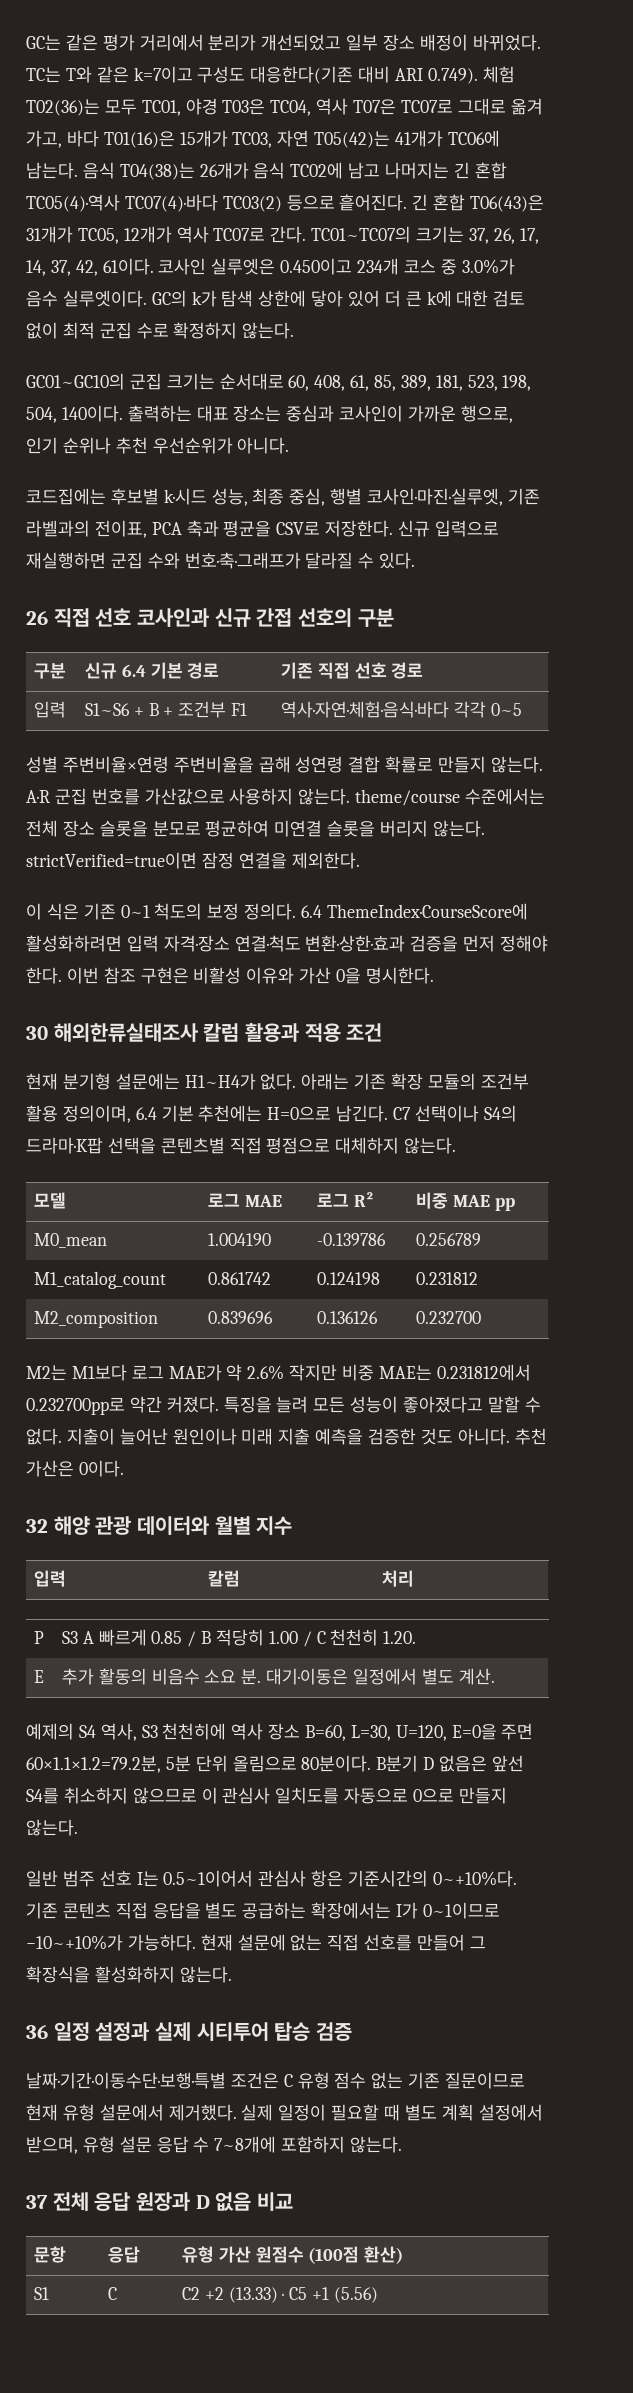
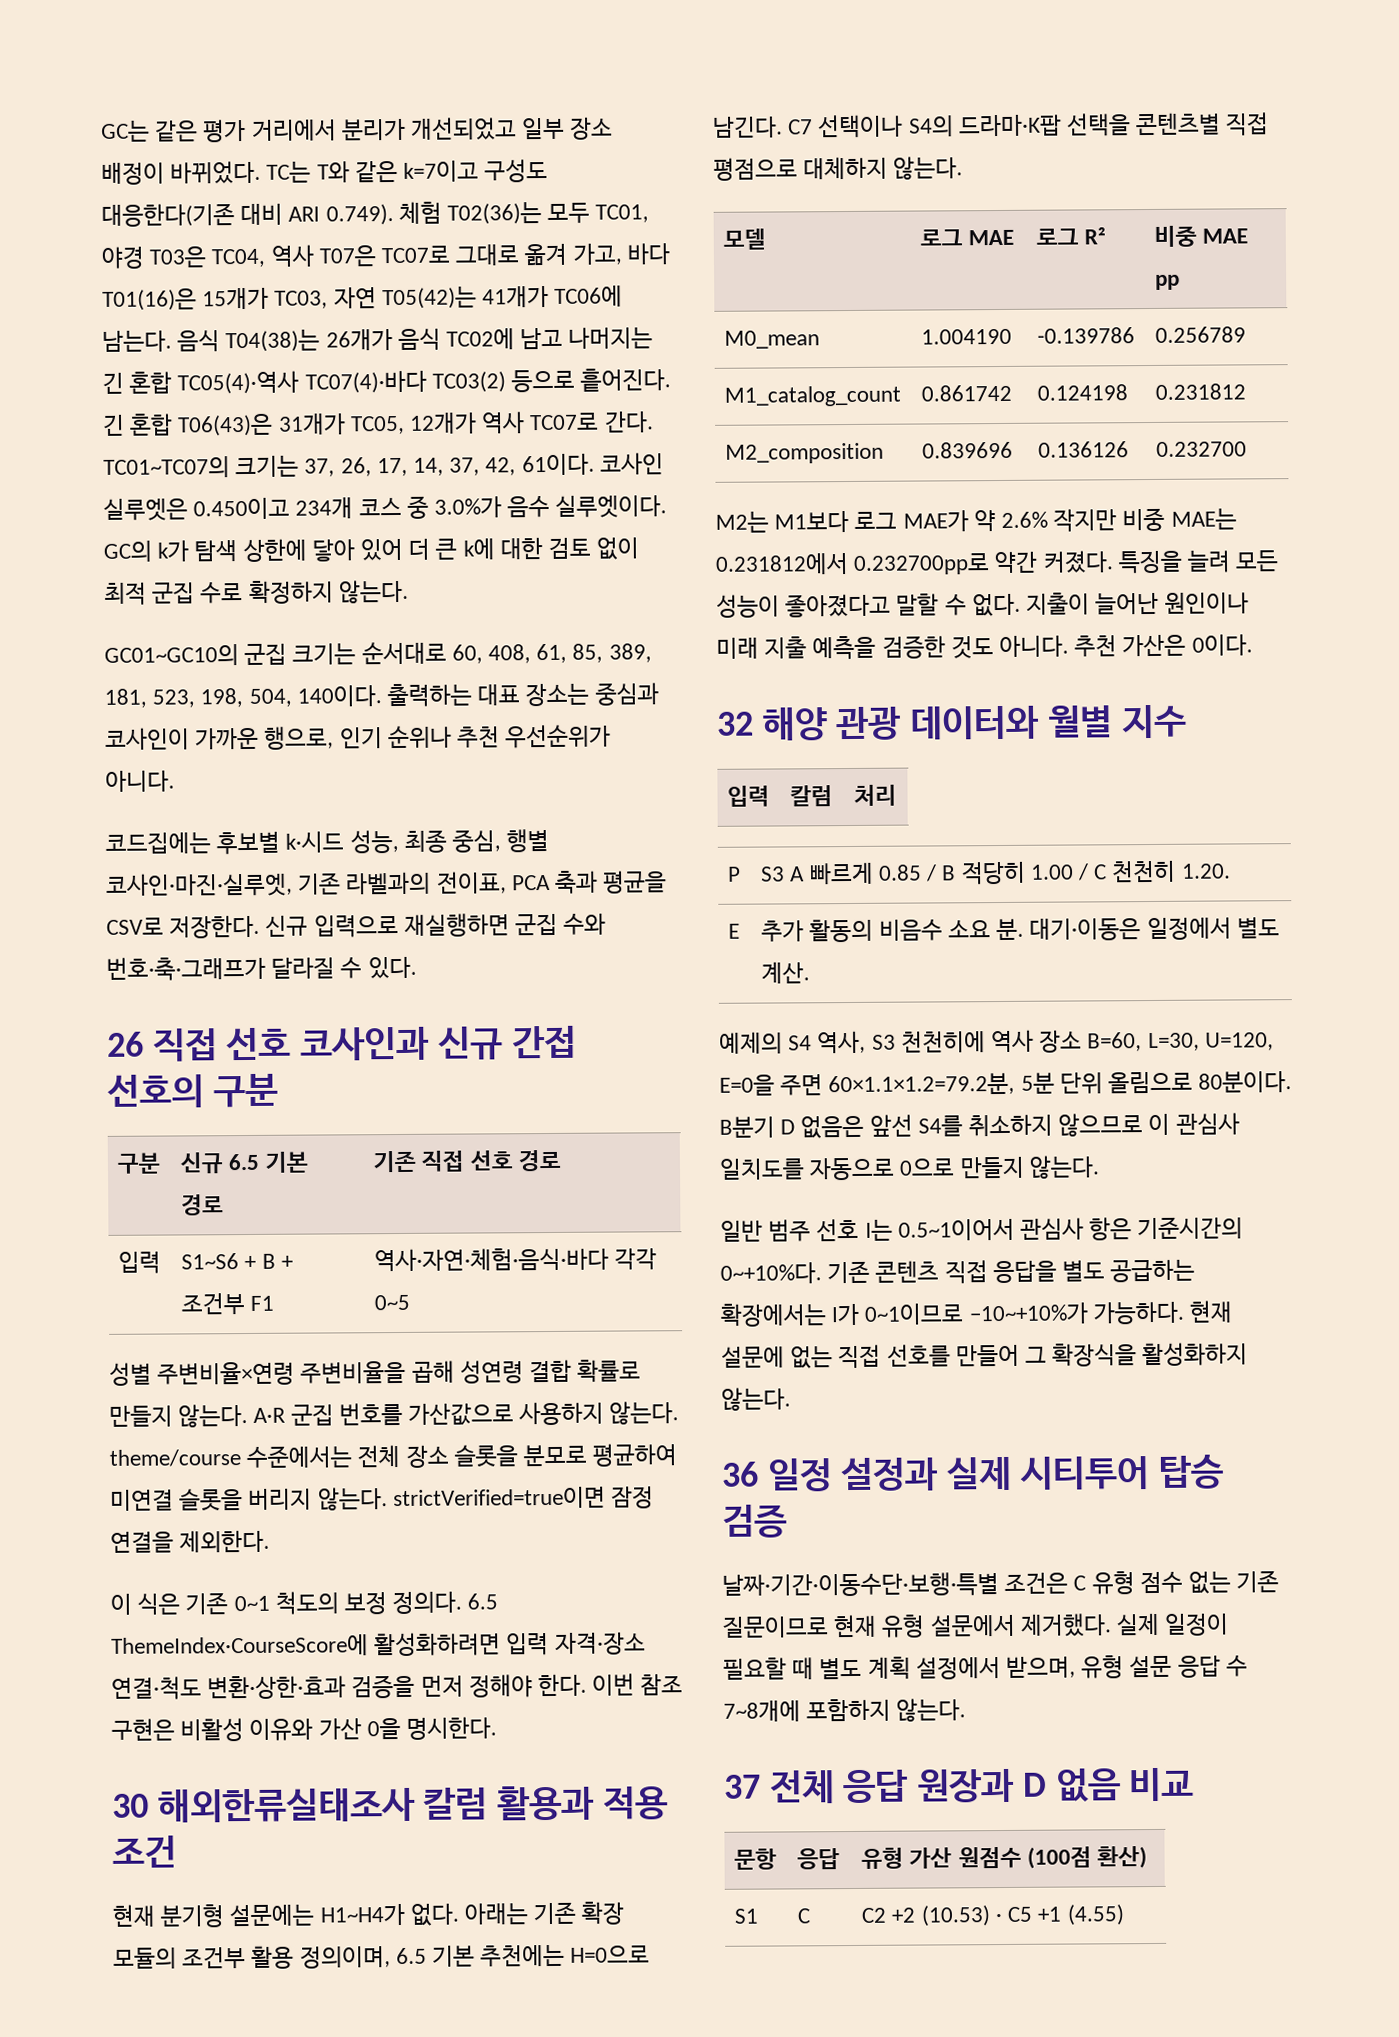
[121,664,146,677] 6.4 -> [228,1153,260,1171] 6.5
[301,905,323,918] 6.4 -> [467,1593,499,1610] 6.5
[135,1107,157,1120] 6.4 -> [395,1947,427,1965] 6.5
[228,2287,278,2303] (13.33) -> [920,1905,991,1927] (10.53)
[333,2287,378,2303] (5.56) -> [1066,1904,1125,1926] (4.55)

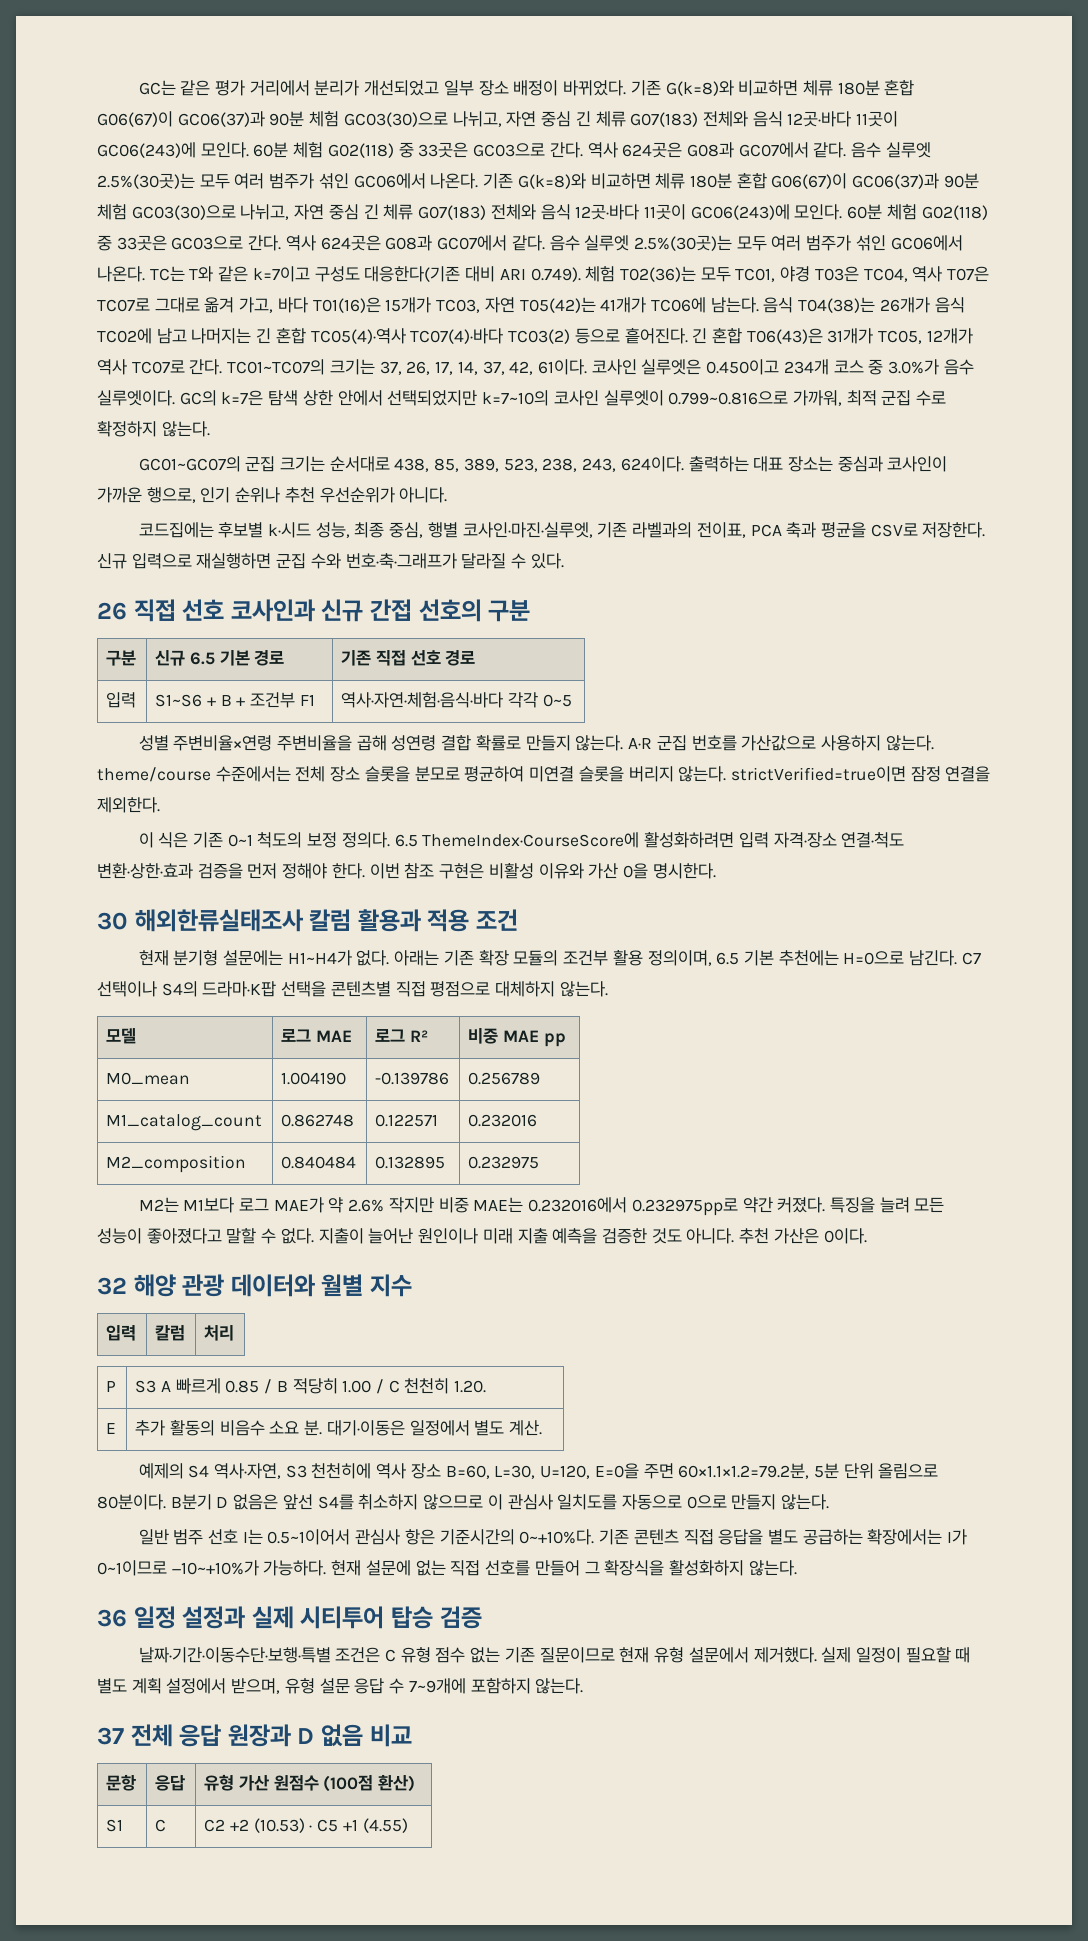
(262, 172) none -> [630,80,915,96] [97,111,899,127] [97,142,931,158] [97,173,979,189] [97,204,988,220] [97,235,963,251] [97,266,145,282] 기존 G(k=8)와 비교하면 체류 180분 혼합 G06(67)이 GC06(37)과 90분 체험 GC03(30)으로 나뉘고, 자연 중심 긴 체류 G07(183) 전체와 음식 12곳·바다 11곳이 GC06(243)에 모인다. 60분 체험 G02(118) 중 33곳은 GC03으로 간다. 역사 624곳은 G08과 GC07에서 같다. 음수 실루엣 2.5%(30곳)는 모두 여러 범주가 섞인 GC06에서 나온다. 기존 G(k=8)와 비교하면 체류 180분 혼합 G06(67)이 GC06(37)과 90분 체험 GC03(30)으로 나뉘고, 자연 중심 긴 체류 G07(183) 전체와 음식 12곳·바다 11곳이 GC06(243)에 모인다. 60분 체험 G02(118) 중 33곳은 GC03으로 간다. 역사 624곳은 G08과 GC07에서 같다. 음수 실루엣 2.5%(30곳)는 모두 여러 범주가 섞인 GC06에서 나온다.
[157,537,640,563] k가 탐색 상한에 닿아 있어 더 큰 k에 대한 검토 없이 -> [221,390,842,406] k=7은 탐색 상한 안에서 선택되었지만 k=7~10의 코사인 실루엣이 0.799~0.816으로 가까워,
[104,644,239,666] GC01~GC10의 -> [138,456,241,472] GC01~GC07의
[451,643,652,664] [104,685,382,708] 60, 408, 61, 85, 389, 181, 523, 198, 504, 140이다. -> [394,456,684,472] 438, 85, 389, 523, 238, 243, 624이다.
[921,384,1013,402] [1037,384,1129,401] [1155,383,1247,400] [725,442,885,464] [922,441,1014,459] [1038,441,1130,458] [1156,441,1248,457] 0.861742 | 0.124198 | 0.231812 // M2_composition | 0.839696 | 0.136126 | 0.232700 -> [281,1114,355,1127] [375,1114,439,1127] [468,1114,538,1127] [106,1155,247,1173] [281,1156,357,1169] [375,1156,446,1169] [468,1156,540,1169] 0.862748 | 0.122571 | 0.232016 // M2_composition | 0.840484 | 0.132895 | 0.232975
[715,553,991,575] 0.231812에서 0.232700pp로 -> [528,1197,738,1216] 0.232016에서 0.232975pp로
[817,1030,867,1054] 역사, -> [213,1463,281,1479] 역사·자연,
[723,1700,801,1722] 7~8개에 -> [408,1678,466,1694] 7~9개에

